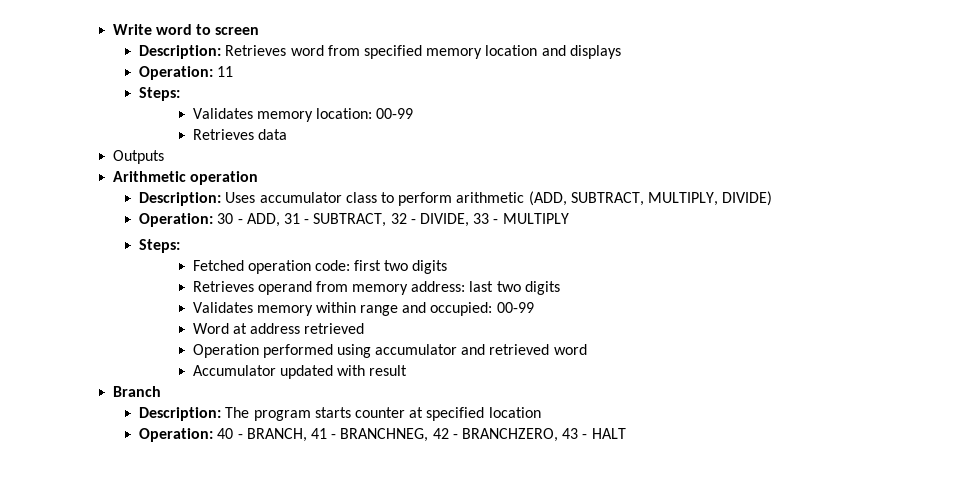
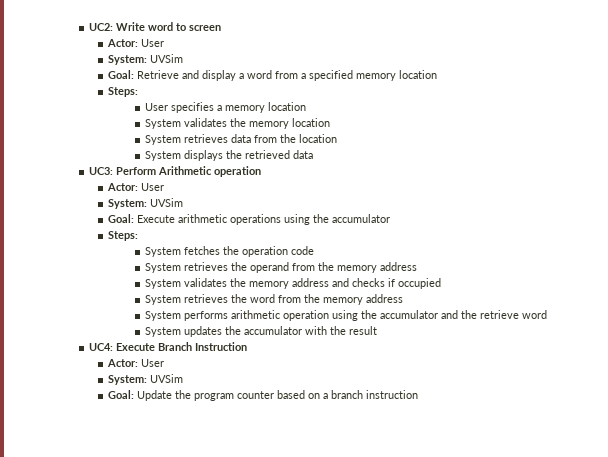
(112, 29) none -> [88,23,113,31] UC2:
[139,45,360,59] Description: Retrieves word from -> [106,39,164,47] [107,54,183,65] [107,70,306,81] Actor: User // System: UVSim // Goal: Retrieve and display a word from a
[541,45,621,59] [139,66,234,80] [139,87,181,101] [192,108,414,122] [192,129,254,140] and displays // Operation: 11 // Steps: // Validates memory location: 00-99 // Retrieves -> [107,87,138,97] [145,102,307,113] [145,118,331,129] [145,134,338,145] [145,150,291,161] // Steps: // User specifies a memory location // System validates the memory location // System retrieves data from the location // System displays the retrieved
[112,150,164,164] Outputs // -> [88,167,156,175] UC3: Perform
[139,191,773,206] [139,213,569,227] [139,239,181,253] [192,260,448,274] [192,281,560,295] [192,302,534,316] [192,323,365,334] [192,344,587,358] [192,365,365,379] Description: Uses accumulator class to perform arithmetic (ADD, SUBTRACT, MULTIPLY, DIVIDE) // Operation: 30 - ADD, 31 - SUBTRACT, 32 - DIVIDE, 33 - MULTIPLY // Steps: // Fetched operation code: first two digits // Retrieves operand from memory address: last two digits // Validates memory within range and occupied: 00-99 // Word at address retrieved // Operation performed using accumulator and retrieved word // Accumulator updated with -> [106,183,164,191] [107,198,183,209] [107,214,390,225] [107,231,138,241] [145,246,315,257] [145,262,418,273] [145,278,442,289] [145,294,404,305] [145,310,548,321] [145,326,347,337] Actor: User // System: UVSim // Goal: Execute arithmetic operations using the accumulator // Steps: // System fetches the operation code // System retrieves the operand from the memory address // System validates the memory address and checks if occupied // System retrieves the word from the memory address // System performs arithmetic operation using the accumulator and the retrieve word // System updates the accumulator with the
(408, 370) none -> [88,343,155,351] UC4: Execute
[139,407,541,421] [139,428,626,442] // Description: The program starts counter at specified location // Operation: 40 - BRANCH, 41 - BRANCHNEG, 42 - BRANCHZERO, 43 - HALT -> [194,342,247,351] [106,359,164,367] [107,374,183,385] [107,390,418,401] Instruction // Actor: User // System: UVSim // Goal: Update the program counter based on a branch instruction

